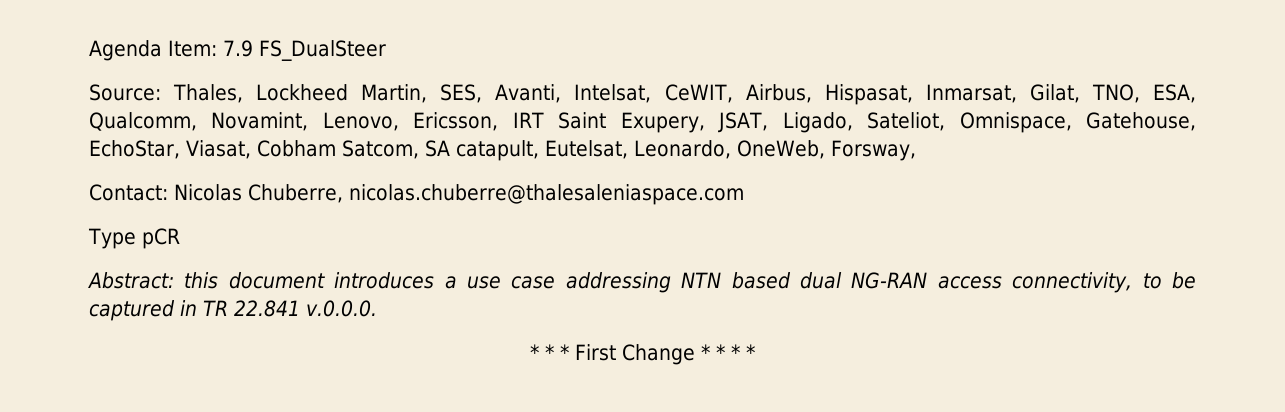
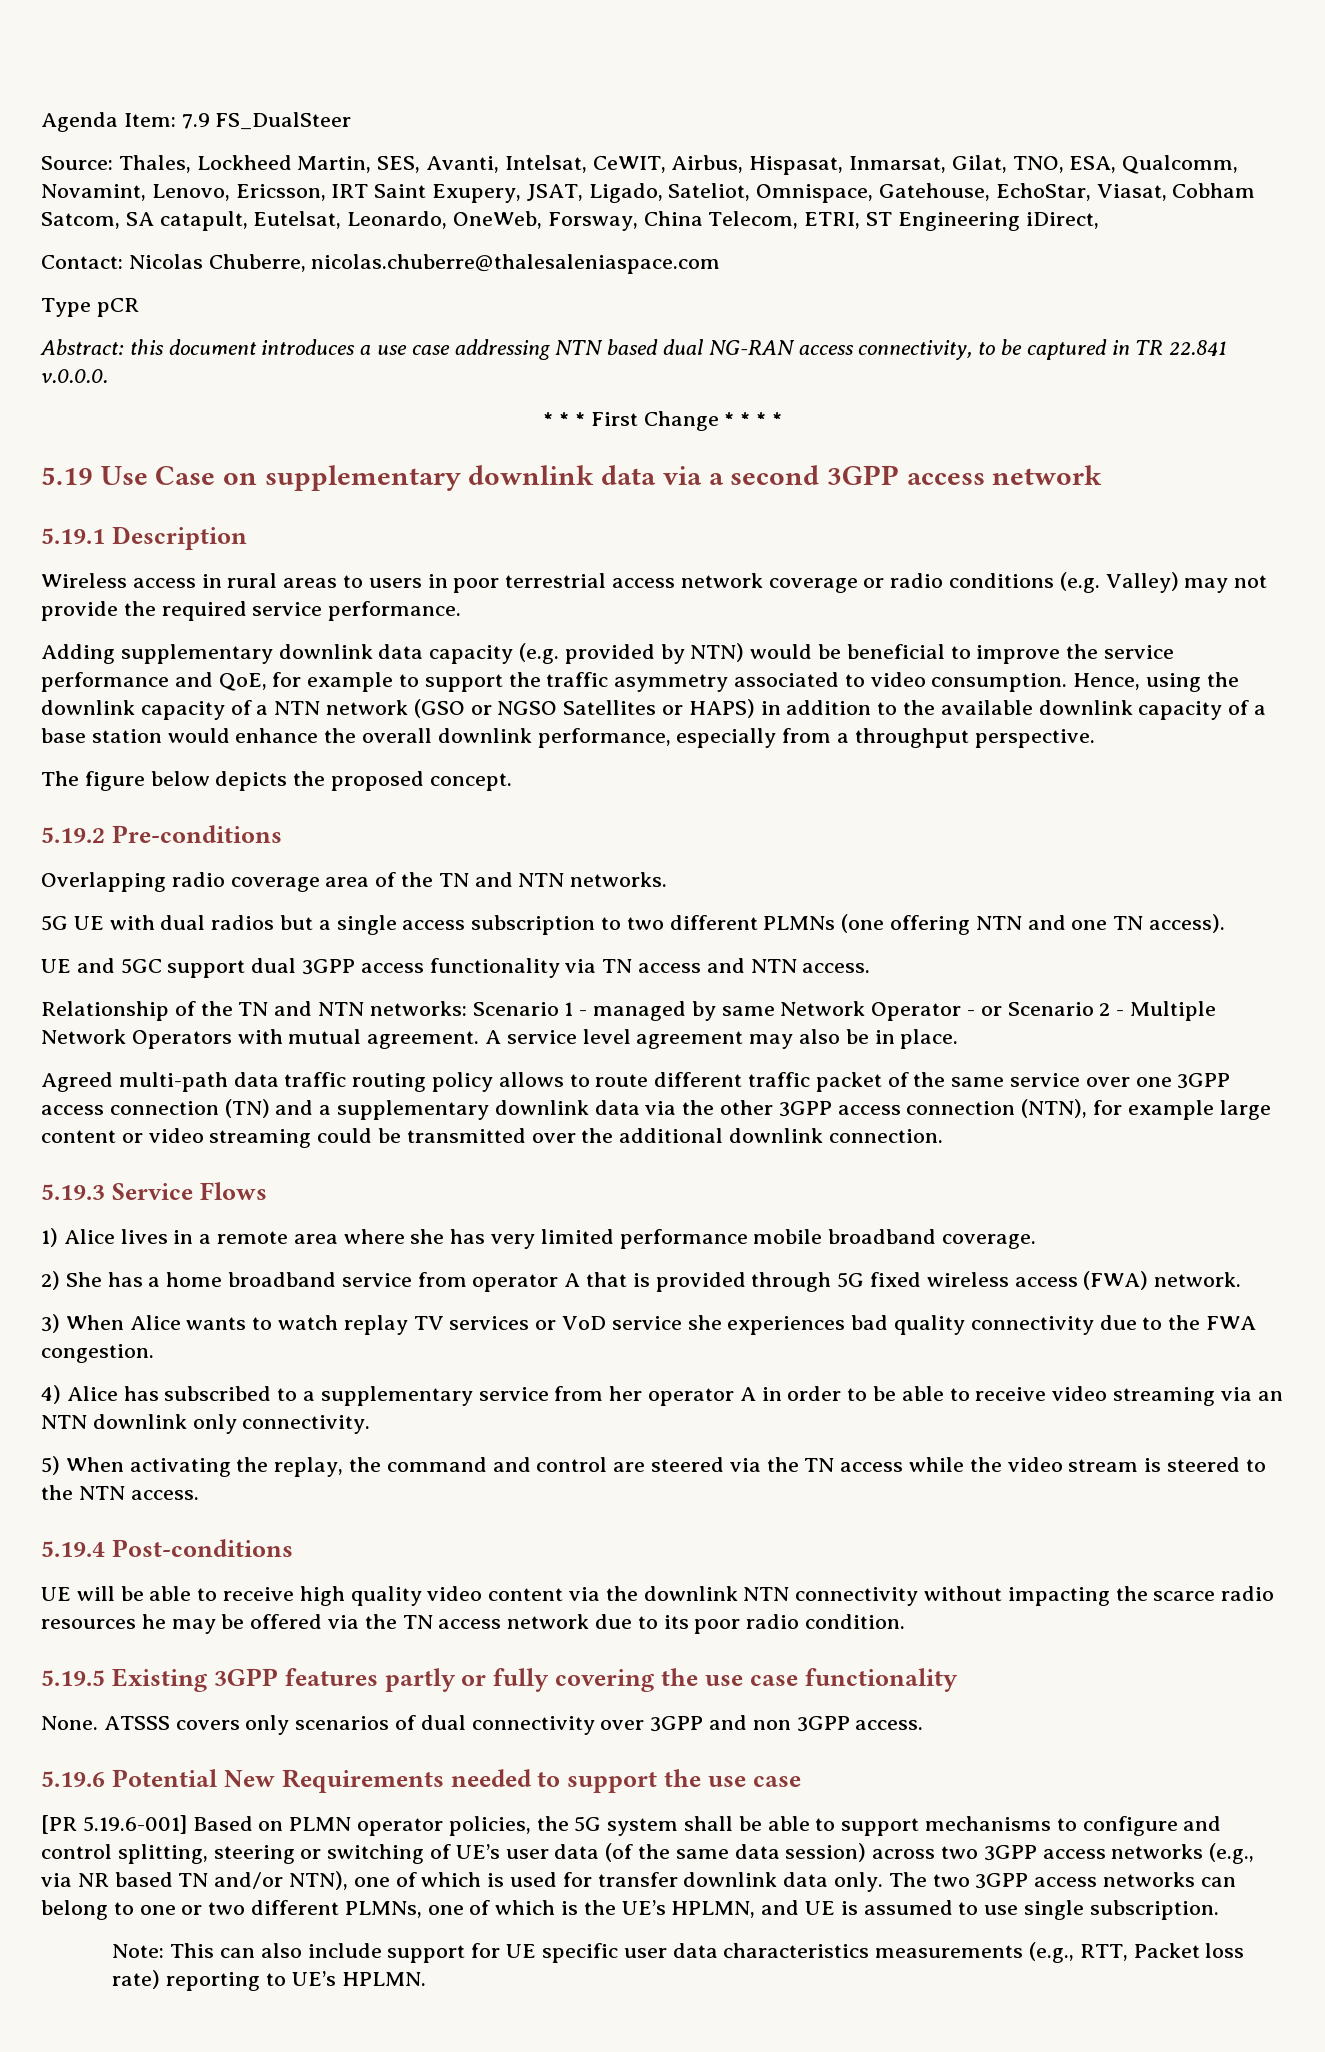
(916, 150) none -> [643,211,1099,231] China Telecom, ETRI, ST Engineering iDirect,
(755, 352) none -> [41,465,1103,491] [41,526,247,550] [41,572,1268,593] [41,601,462,621] [41,643,1175,664] [41,672,1239,692] [41,699,1267,720] [41,728,1095,748] [41,771,512,791] [41,825,282,843] [41,872,668,892] [41,914,1226,935] [41,958,871,978] [41,1001,1217,1021] [41,1029,959,1049] [41,1072,1231,1092] [41,1099,1271,1120] [41,1128,943,1148] [41,1182,267,1200] [41,1228,1037,1249] [41,1271,1242,1292] [41,1314,1257,1335] [41,1344,154,1363] [41,1385,1283,1406] [41,1414,371,1434] [41,1456,1266,1477] [41,1485,199,1500] [41,1539,293,1557] [41,1586,1275,1606] [41,1614,906,1634] [41,1668,958,1692] [41,1715,924,1735] [41,1769,801,1793] [41,1815,1222,1836] [41,1843,1255,1864] [41,1871,1236,1892] [41,1900,1219,1920] [112,1942,1245,1963] [112,1970,426,1991] // 5.19 Use Case on supplementary downlink data via a second 3GPP access network // 5.19.1 Description // Wireless access in rural areas to users in poor terrestrial access network coverage or radio conditions (e.g. Valley) may not provide the required service performance. // Adding supplementary downlink data capacity (e.g. provided by NTN) would be beneficial to improve the service performance and QoE, for example to support the traffic asymmetry associated to video consumption. Hence, using the downlink capacity of a NTN network (GSO or NGSO Satellites or HAPS) in addition to the available downlink capacity of a base station would enhance the overall downlink performance, especially from a throughput perspective. // The figure below depicts the proposed concept. // 5.19.2 Pre-conditions // Overlapping radio coverage area of the TN and NTN networks. // 5G UE with dual radios but a single access subscription to two different PLMNs (one offering NTN and one TN access). // UE and 5GC support dual 3GPP access functionality via TN access and NTN access. // Relationship of the TN and NTN networks: Scenario 1 - managed by same Network Operator - or Scenario 2 - Multiple Network Operators with mutual agreement. A service level agreement may also be in place. // Agreed multi-path data traffic routing policy allows to route different traffic packet of the same service over one 3GPP access connection (TN) and a supplementary downlink data via the other 3GPP access connection (NTN), for example large content or video streaming could be transmitted over the additional downlink connection. // 5.19.3 Service Flows // 1) Alice lives in a remote area where she has very limited performance mobile broadband coverage. // 2) She has a home broadband service from operator A that is provided through 5G fixed wireless access (FWA) network. // 3) When Alice wants to watch replay TV services or VoD service she experiences bad quality connectivity due to the FWA congestion. // 4) Alice has subscribed to a supplementary service from her operator A in order to be able to receive video streaming via an NTN downlink only connectivity. // 5) When activating the replay, the command and control are steered via the TN access while the video stream is steered to the NTN access. // 5.19.4 Post-conditions // UE will be able to receive high quality video content via the downlink NTN connectivity without impacting the scarce radio resources he may be offered via the TN access network due to its poor radio condition. // 5.19.5 Existing 3GPP features partly or fully covering the use case functionality // None. ATSSS covers only scenarios of dual connectivity over 3GPP and non 3GPP access. // 5.19.6 Potential New Requirements needed to support the use case // [PR 5.19.6-001] Based on PLMN operator policies, the 5G system shall be able to support mechanisms to configure and control splitting, steering or switching of UE’s user data (of the same data session) across two 3GPP access networks (e.g., via NR based TN and/or NTN), one of which is used for transfer downlink data only. The two 3GPP access networks can belong to one or two different PLMNs, one of which is the UE’s HPLMN, and UE is assumed to use single subscription. // Note: This can also include support for UE specific user data characteristics measurements (e.g., RTT, Packet loss rate) reporting to UE’s HPLMN.

